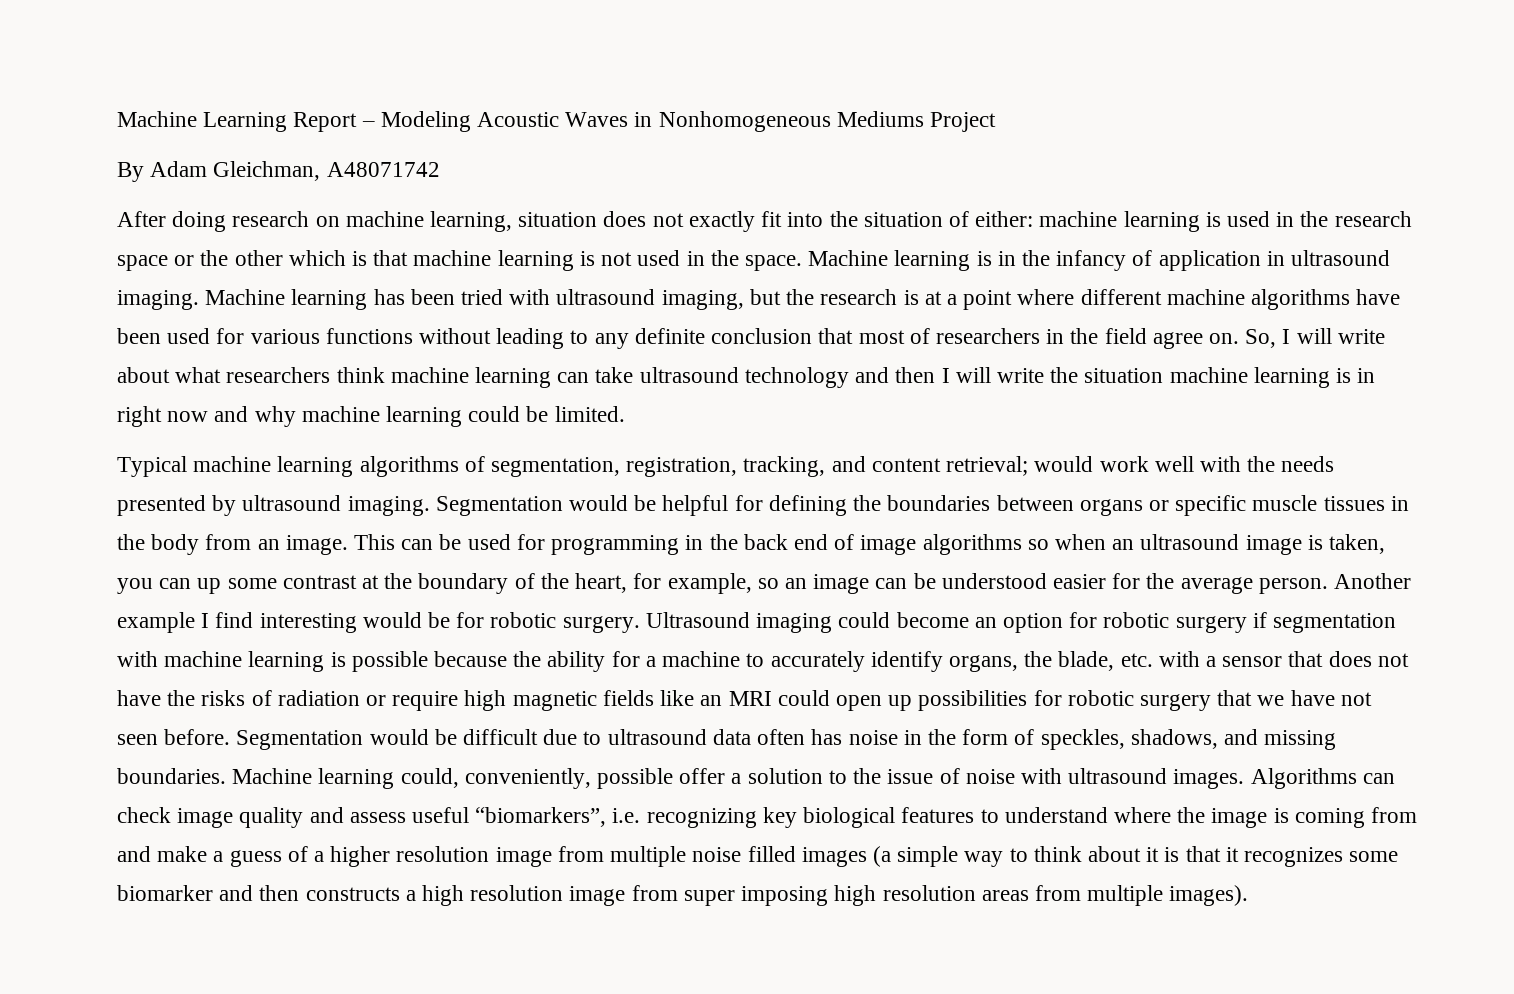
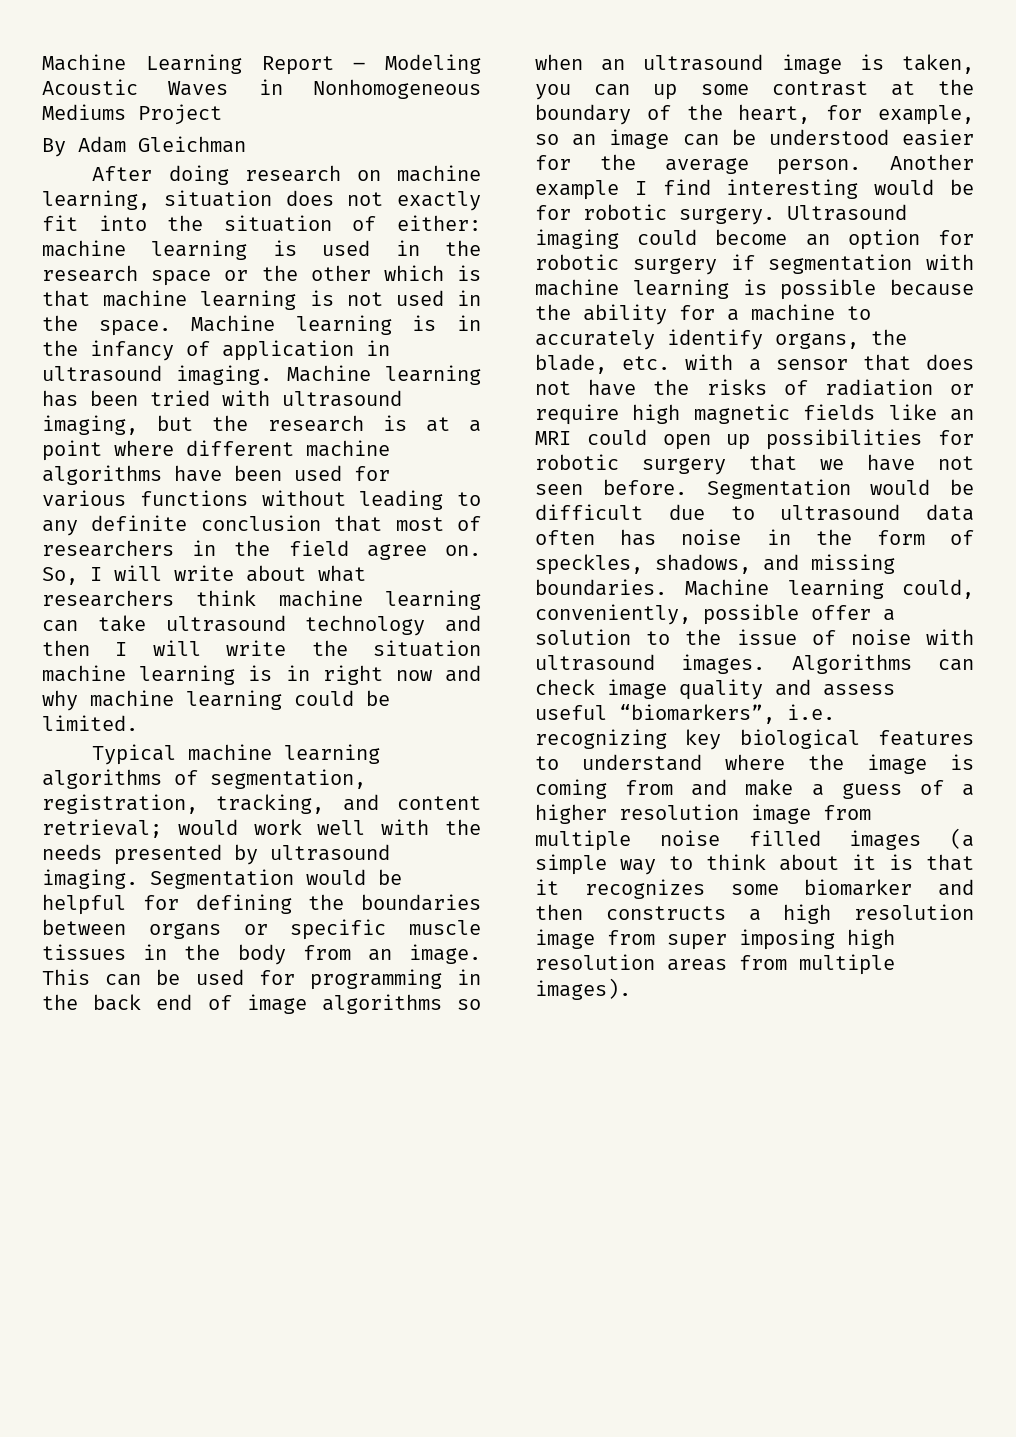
[213,161,440,181] Gleichman, A48071742 -> [138,136,246,153] Gleichman

